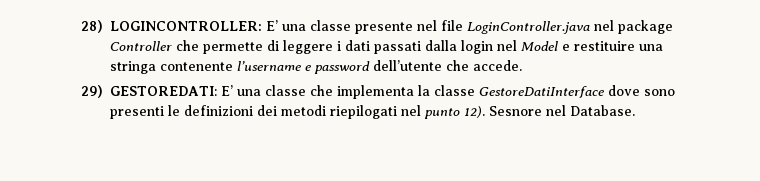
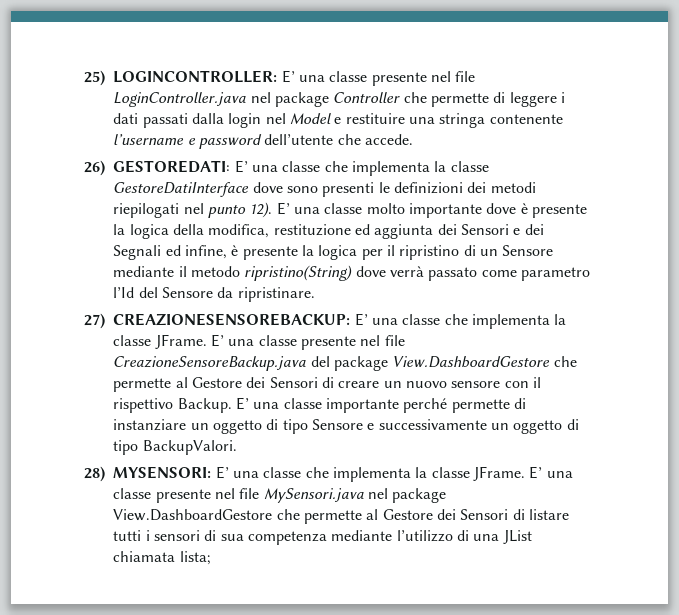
[81,20,104,33] 28) -> [84,70,106,86] 25)
[81,85,104,98] 29) -> [84,160,106,176] 26)
[489,105,636,116] Sesnore nel Database. -> [276,202,587,218] [113,224,544,239] [113,245,554,260] [113,265,590,281] [113,287,315,302] [84,313,567,329] [113,334,405,350] [113,356,577,371] [113,377,541,392] [113,397,526,413] [113,419,579,434] [113,440,237,455] [84,466,573,482] [113,488,447,503] [113,509,569,524] [113,530,532,545] [113,551,211,565] E’ una classe molto importante dove è presente la logica della modifica, restituzione ed aggiunta dei Sensori e dei Segnali ed infine, è presente la logica per il ripristino di un Sensore mediante il metodo ripristino(String) dove verrà passato come parametro l’Id del Sensore da ripristinare. // 27) CREAZIONESENSOREBACKUP: E’ una classe che implementa la classe JFrame. E’ una classe presente nel file CreazioneSensoreBackup.java del package View.DashboardGestore che permette al Gestore dei Sensori di creare un nuovo sensore con il rispettivo Backup. E’ una classe importante perché permette di instanziare un oggetto di tipo Sensore e successivamente un oggetto di tipo BackupValori. // 28) MYSENSORI: E’ una classe che implementa la classe JFrame. E’ una classe presente nel file MySensori.java nel package View.DashboardGestore che permette al Gestore dei Sensori di listare tutti i sensori di sua competenza mediante l’utilizzo di una JList chiamata lista;

